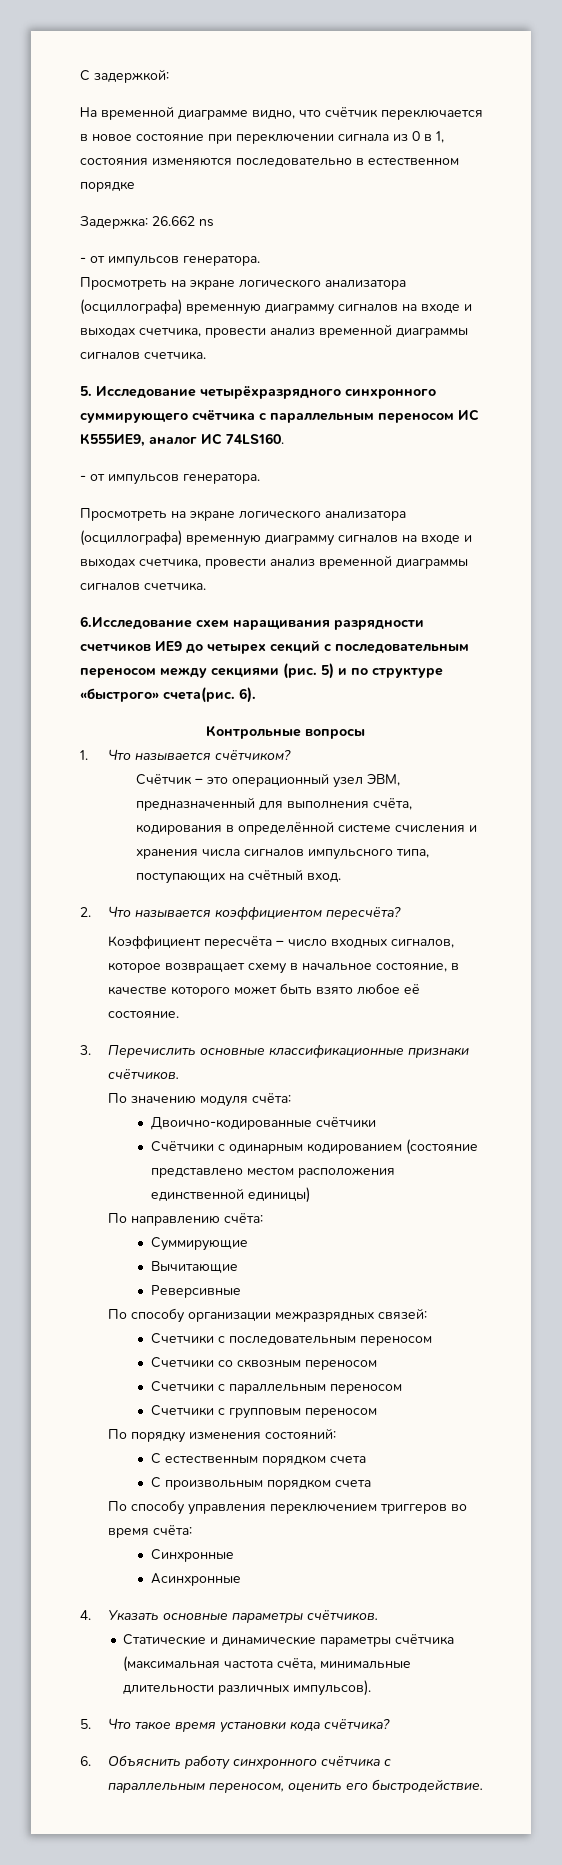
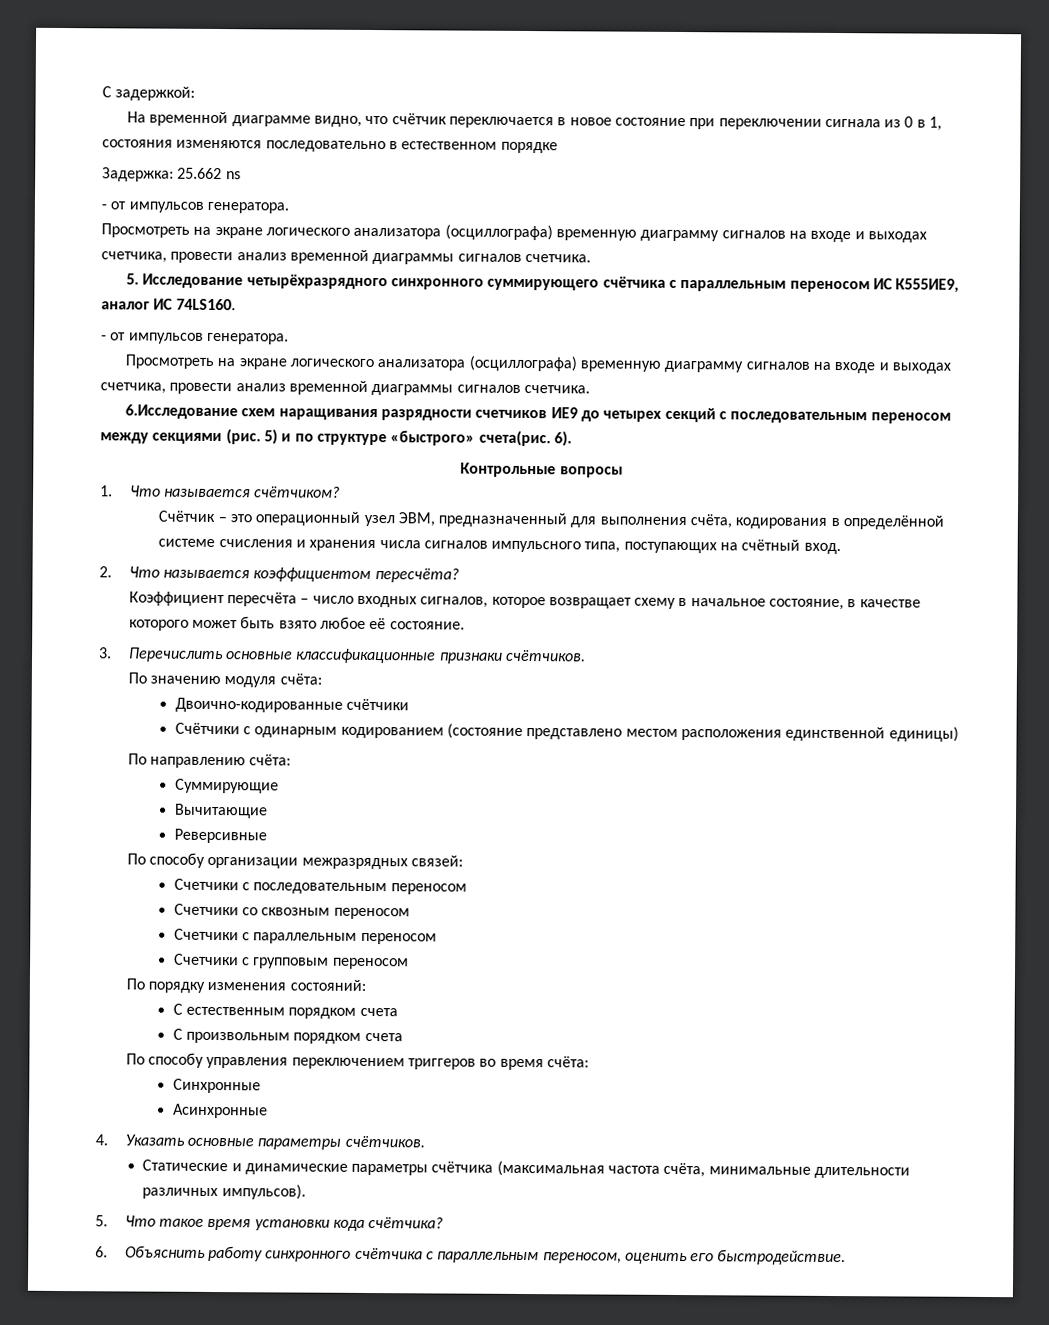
[152,216,195,226] 26.662 -> [177,167,223,180] 25.662

